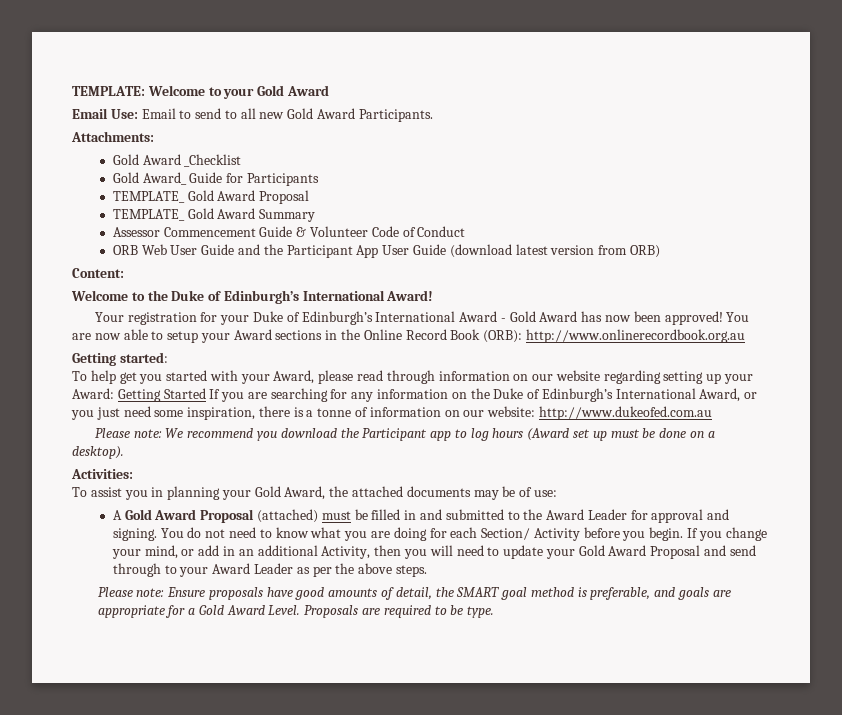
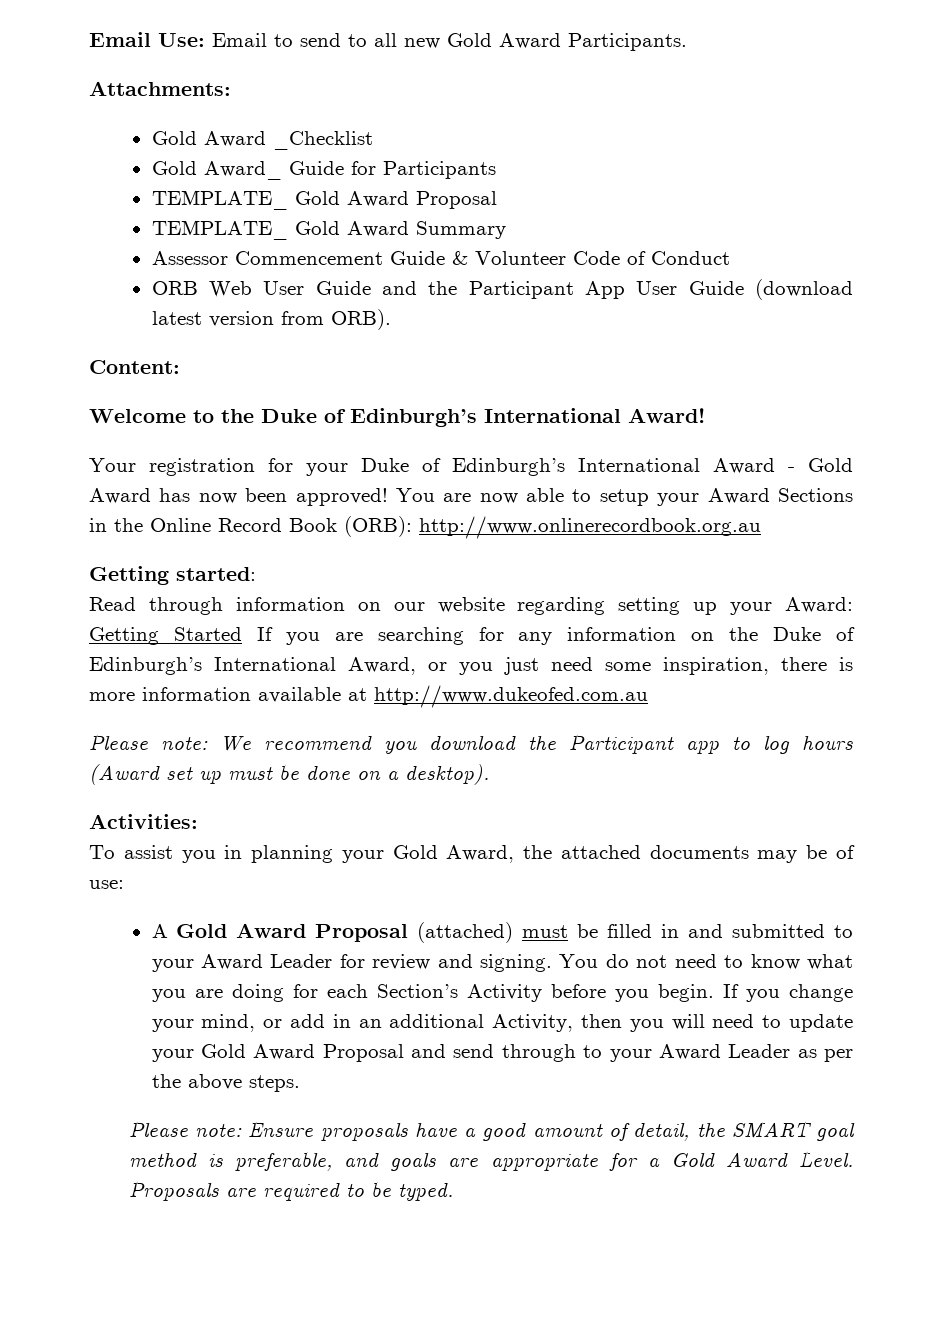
[72,85,329,99] TEMPLATE: Welcome to your Gold Award // -> (89, 39) none
[629,245,660,258] ORB) -> [330,309,391,330] ORB).
[275,330,323,340] sections -> [777,488,853,502] Sections
[72,370,384,384] To help get you started with your Award, please read -> [89,597,136,611] Read
[306,406,536,417] a tonne of information on our website: -> [89,687,367,703] more information available at
[523,509,543,520] the -> [151,959,194,972] your
[651,509,704,523] approval -> [372,954,431,970] review
[481,528,531,540] Section/ -> [376,984,458,998] Section’s
[295,587,378,600] good amounts -> [464,1122,603,1141] a good amount
[467,606,495,618] type. -> [397,1182,453,1201] typed.

